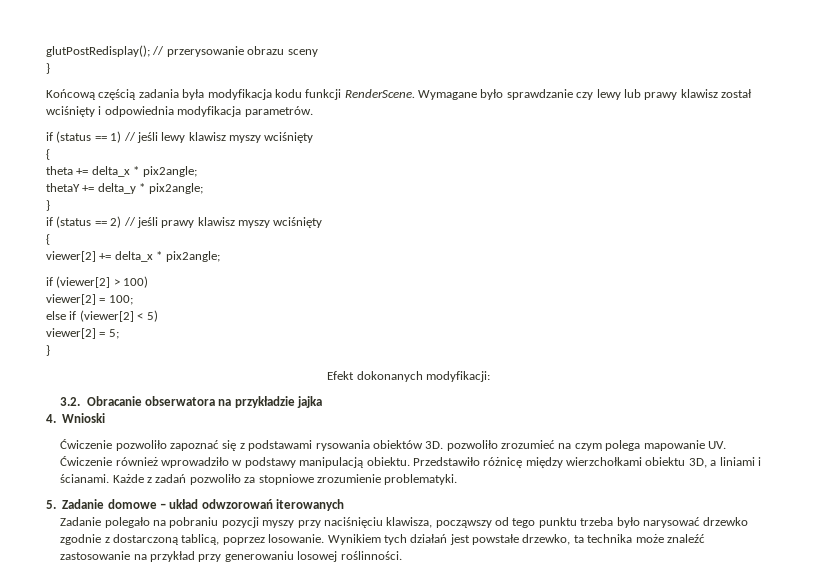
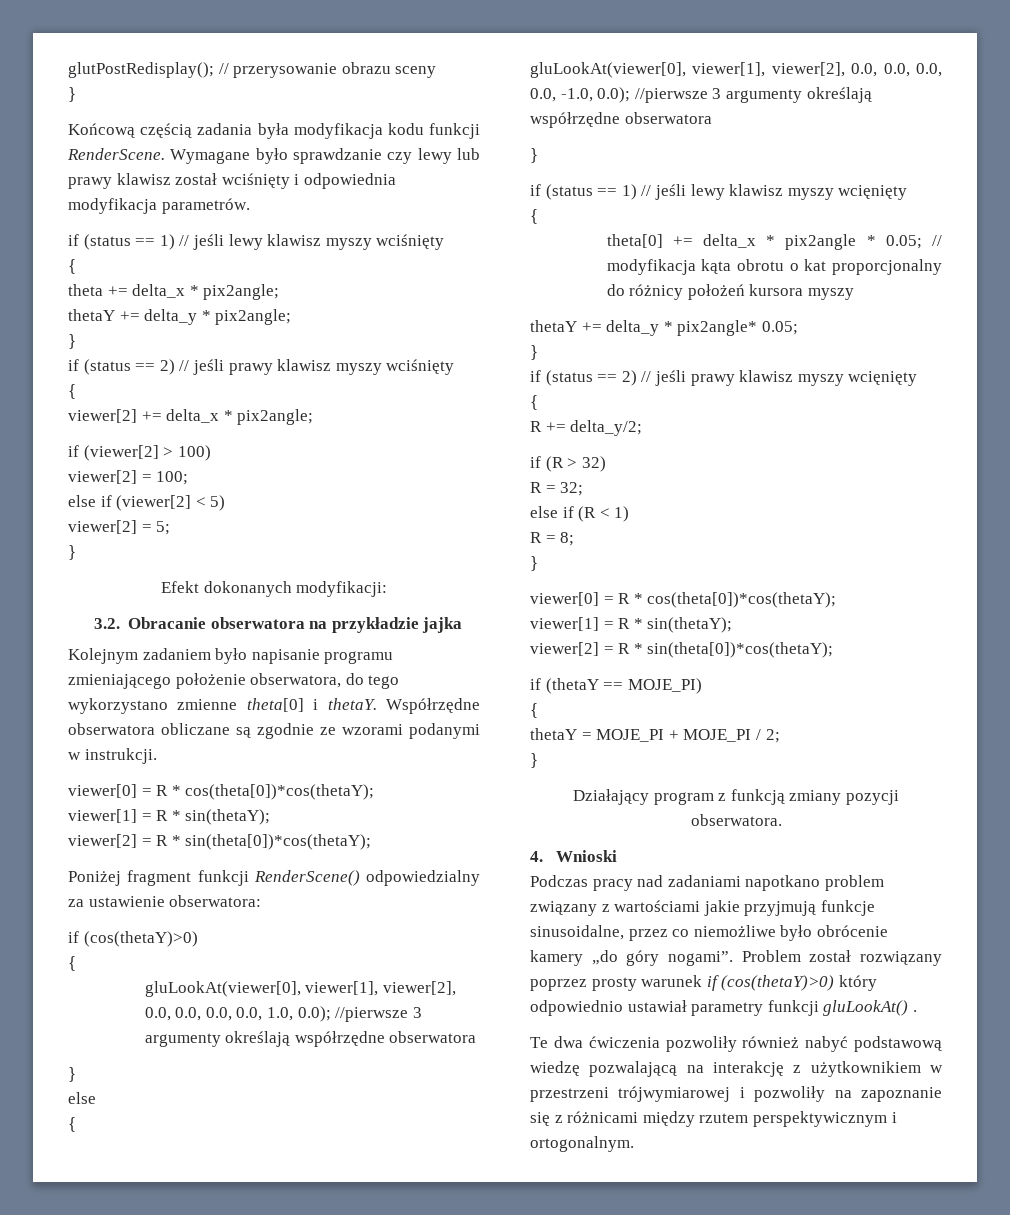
[46,413,106,423] [60,439,726,451] [60,456,761,468] [60,474,458,485] [46,499,345,511] [60,517,749,528] [60,534,705,545] [60,551,402,562] 4. Wnioski // Ćwiczenie pozwoliło zapoznać się z podstawami rysowania obiektów 3D. pozwoliło zrozumieć na czym polega mapowanie UV. Ćwiczenie również wprowadziło w podstawy manipulacją obiektu. Przedstawiło różnicę między wierzchołkami obiektu 3D, a liniami i ścianami. Każde z zadań pozwoliło za stopniowe zrozumienie problematyki. // 5. Zadanie domowe – układ odwzorowań iterowanych // Zadanie polegało na pobraniu pozycji myszy przy naciśnięciu klawisza, począwszy od tego punktu trzeba było narysować drzewko zgodnie z dostarczoną tablicą, poprzez losowanie. Wynikiem tych działań jest powstałe drzewko, ta technika może znaleźć zastosowanie na przykład przy generowaniu losowej roślinności. -> [68,648,394,664] [68,673,400,689] [68,698,480,714] [68,723,480,739] [68,748,157,764] [68,784,375,800] [68,809,271,825] [68,834,372,850] [68,870,480,886] [68,895,262,907] [68,931,198,947] [68,956,76,971] [144,981,456,997] [144,1006,422,1022] [144,1031,477,1047] [68,1067,76,1082] [68,1092,96,1104] [68,1117,76,1132] [530,62,942,78] [530,87,872,103] [530,112,712,128] [530,148,538,163] [530,184,908,200] [530,209,538,224] [606,234,942,250] [606,259,942,275] [606,284,855,300] [530,320,798,336] [530,345,538,360] [530,370,918,386] [530,395,538,410] [530,420,643,436] [530,456,606,472] [530,482,584,496] [530,506,630,522] [530,532,575,546] [530,556,538,571] [530,592,837,608] [530,617,733,633] [530,642,834,658] [530,678,702,694] [530,703,538,718] [530,728,780,743] [530,753,538,768] [573,789,899,805] [690,814,782,826] [530,850,617,862] [530,875,884,891] [530,900,875,916] [530,925,888,941] [530,950,942,966] [530,975,877,991] [530,1000,917,1016] [530,1036,942,1052] [530,1061,943,1077] [530,1086,942,1102] [530,1111,897,1127] [530,1136,634,1152] Kolejnym zadaniem było napisanie programu zmieniającego położenie obserwatora, do tego wykorzystano zmienne theta[0] i thetaY. Współrzędne obserwatora obliczane są zgodnie ze wzorami podanymi w instrukcji. // viewer[0] = R * cos(theta[0])*cos(thetaY); // viewer[1] = R * sin(thetaY); // viewer[2] = R * sin(theta[0])*cos(thetaY); // Poniżej fragment funkcji RenderScene() odpowiedzialny za ustawienie obserwatora: // if (cos(thetaY)>0) // { // gluLookAt(viewer[0], viewer[1], viewer[2], 0.0, 0.0, 0.0, 0.0, 1.0, 0.0); //pierwsze 3 argumenty określają współrzędne obserwatora // } // else // { // gluLookAt(viewer[0], viewer[1], viewer[2], 0.0, 0.0, 0.0, 0.0, -1.0, 0.0); //pierwsze 3 argumenty określają współrzędne obserwatora // } // if (status == 1) // jeśli lewy klawisz myszy wcięnięty // { // theta[0] += delta_x * pix2angle * 0.05; // modyfikacja kąta obrotu o kat proporcjonalny do różnicy położeń kursora myszy // thetaY += delta_y * pix2angle* 0.05; // } // if (status == 2) // jeśli prawy klawisz myszy wcięnięty // { // R += delta_y/2; // if (R > 32) // R = 32; // else if (R < 1) // R = 8; // } // viewer[0] = R * cos(theta[0])*cos(thetaY); // viewer[1] = R * sin(thetaY); // viewer[2] = R * sin(theta[0])*cos(thetaY); // if (thetaY == MOJE_PI) // { // thetaY = MOJE_PI + MOJE_PI / 2; // } // Działający program z funkcją zmiany pozycji obserwatora. // 4. Wnioski // Podczas pracy nad zadaniami napotkano problem związany z wartościami jakie przyjmują funkcje sinusoidalne, przez co niemożliwe było obrócenie kamery „do góry nogami”. Problem został rozwiązany poprzez prosty warunek if (cos(thetaY)>0) który odpowiednio ustawiał parametry funkcji gluLookAt() . // Te dwa ćwiczenia pozwoliły również nabyć podstawową wiedzę pozwalającą na interakcję z użytkownikiem w przestrzeni trójwymiarowej i pozwoliły na zapoznanie się z różnicami między rzutem perspektywicznym i ortogonalnym.

